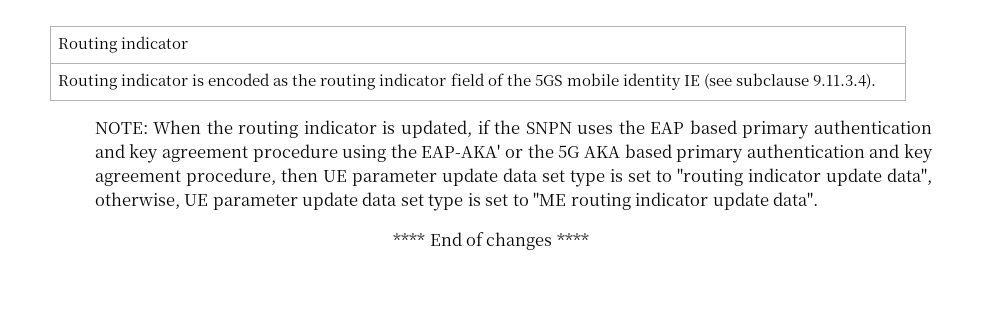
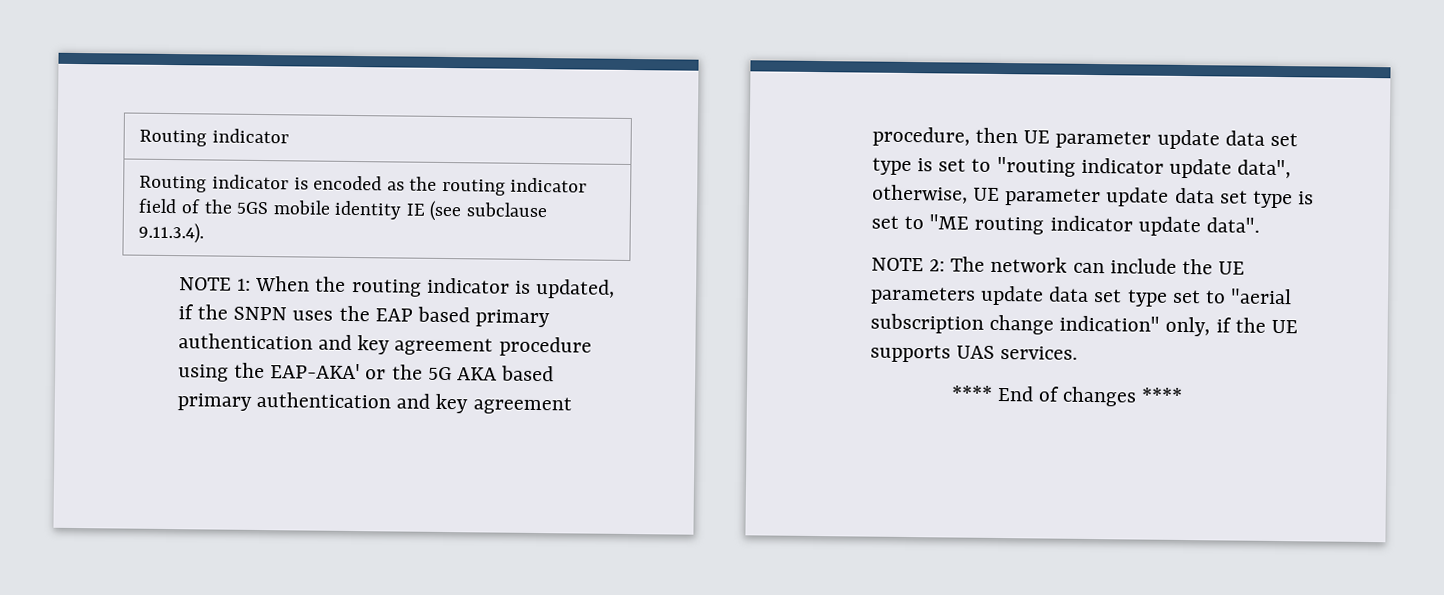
[94,122,148,134] NOTE: -> [178,277,251,291] NOTE 1:
(819, 199) none -> [870,256,1246,275] [869,285,1293,307] [869,313,1298,337] [869,344,1079,363] // NOTE 2: The network can include the UE parameters update data set type set to "aerial subscription change indication" only, if the UE supports UAS services.

